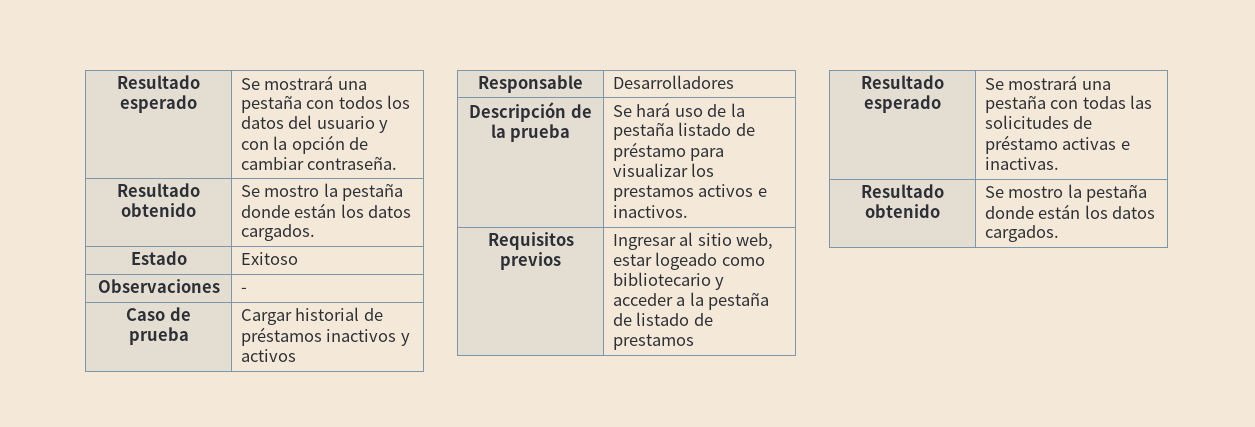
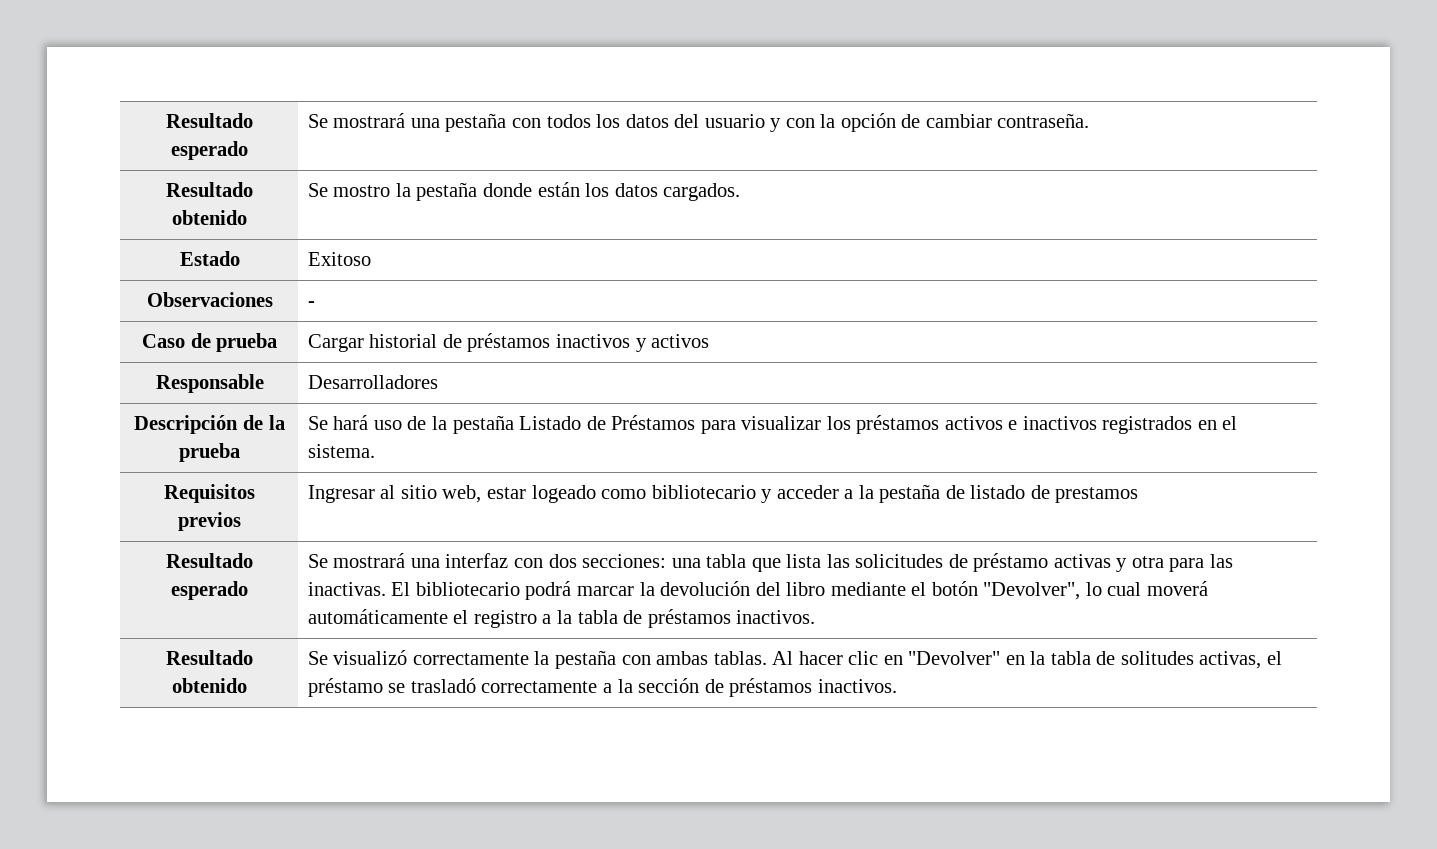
[678,122,755,136] [612,142,686,161] listado de préstamo -> [519,415,696,430] Listado de Préstamos
[612,185,694,201] prestamos -> [856,415,940,434] préstamos
[612,205,688,218] inactivos. -> [1022,416,1238,434] [307,444,375,458] inactivos registrados en el sistema.
[984,95,1126,113] pestaña con todas -> [445,553,822,572] interfaz con dos secciones: una tabla que lista
[1120,141,1130,150] [984,157,1059,170] [861,184,944,198] [865,204,940,218] [984,184,1148,202] [984,204,1156,219] [984,225,1059,242] e inactivas. // Resultado obtenido | Se mostro la pestaña donde están los datos cargados. -> [1116,554,1234,572] [307,581,1208,600] [307,609,816,628] [166,650,253,665] [172,678,247,693] [307,650,1283,669] [307,678,897,697] y otra para las inactivas. El bibliotecario podrá marcar la devolución del libro mediante el botón "Devolver", lo cual moverá automáticamente el registro a la tabla de préstamos inactivos. // Resultado obtenido | Se visualizó correctamente la pestaña con ambas tablas. Al hacer clic en "Devolver" en la tabla de solitudes activas, el préstamo se trasladó correctamente a la sección de préstamos inactivos.

